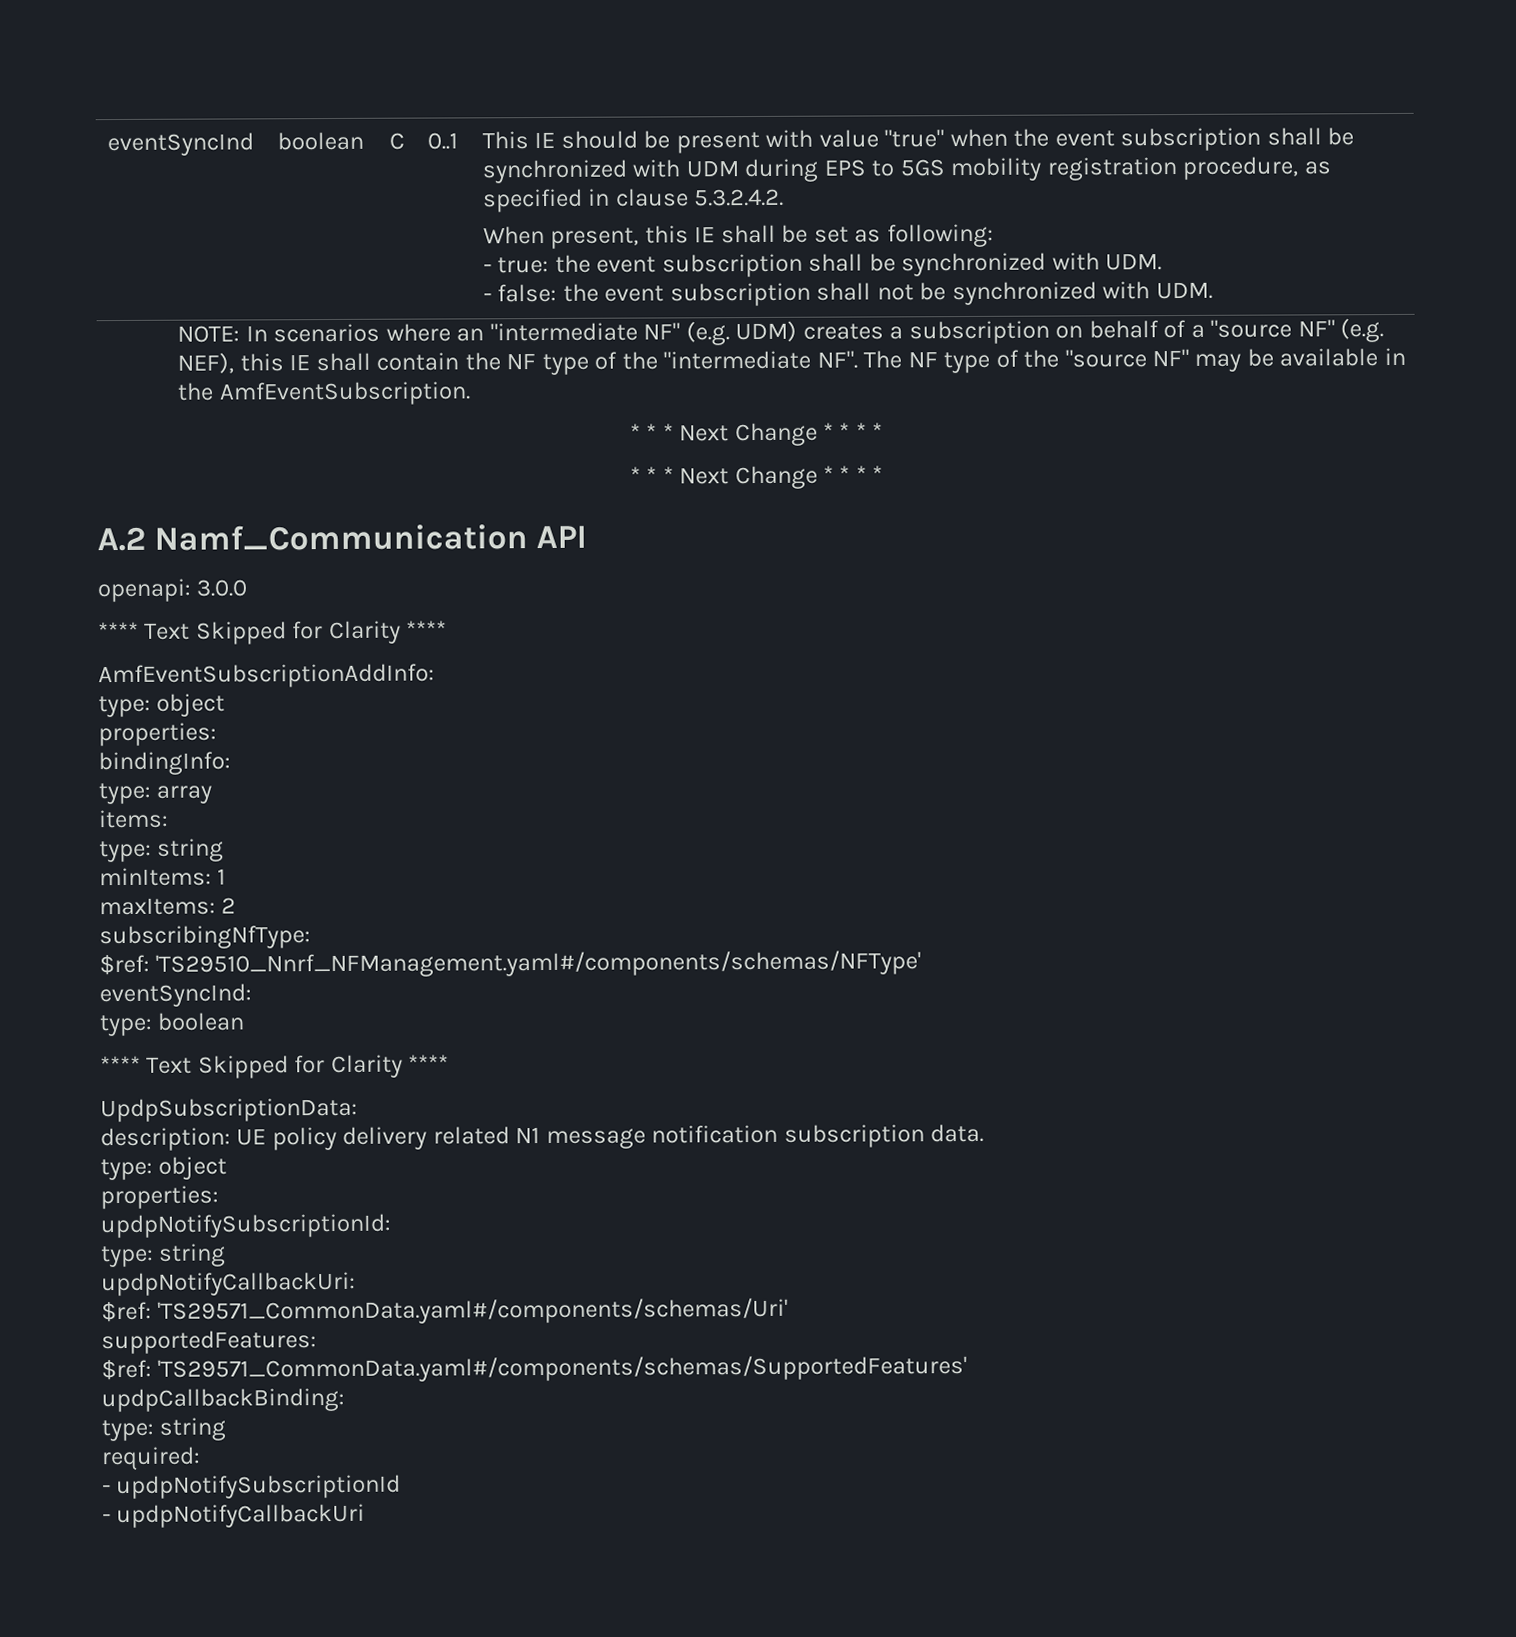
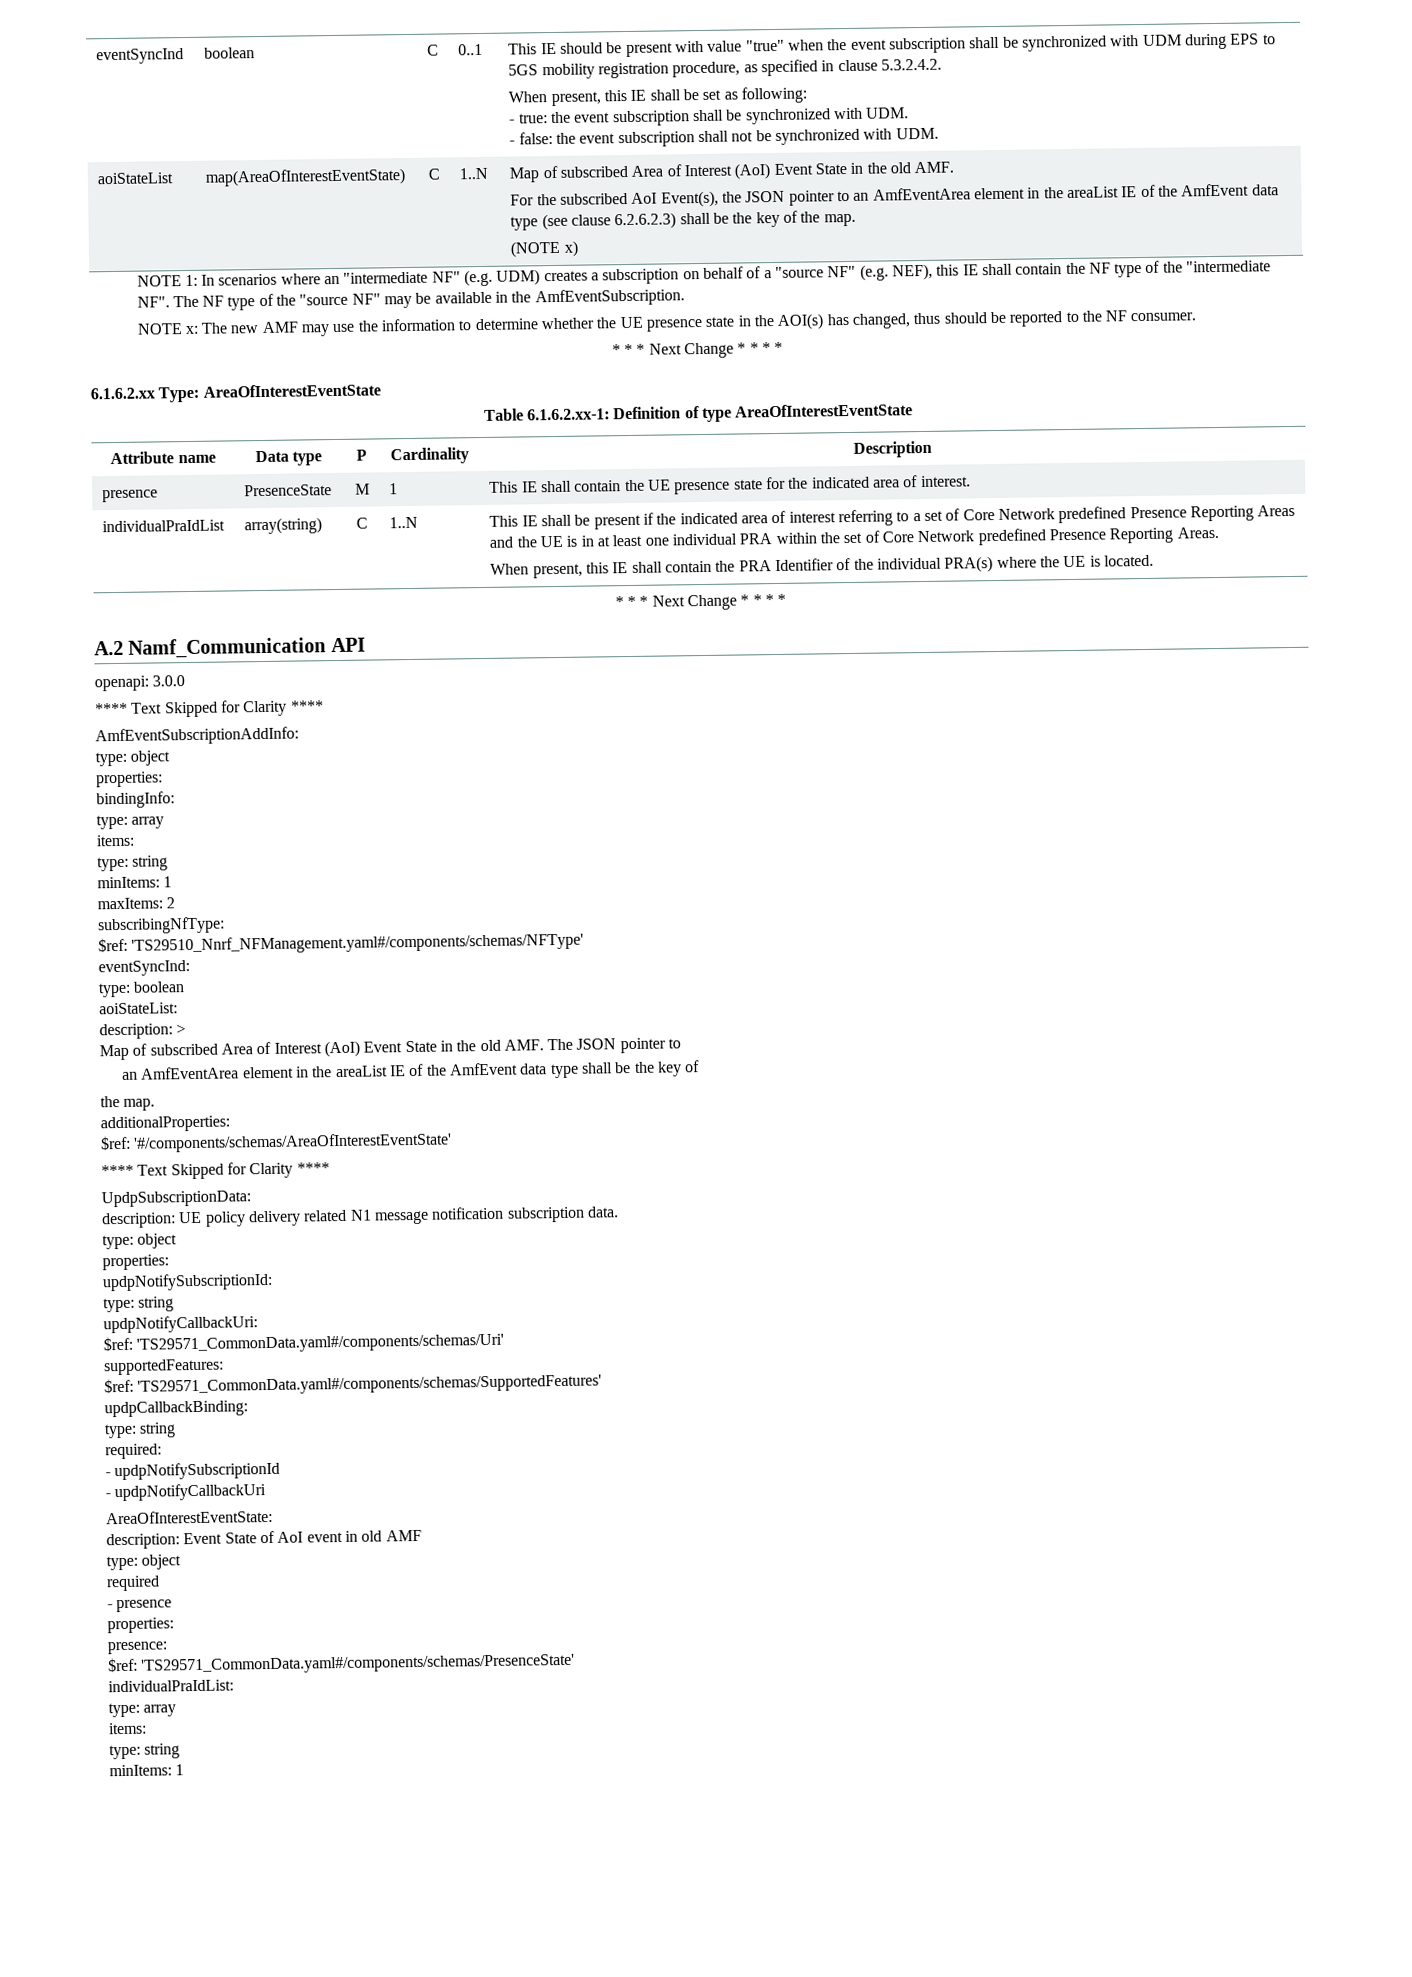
[177,325,241,343] // NOTE: -> [97,172,174,185] [205,168,407,187] [427,168,440,180] [459,167,489,180] [509,161,955,183] [510,183,1279,208] [510,210,856,231] [510,240,579,258] [136,274,198,287] // aoiStateList | map(AreaOfInterestEventState) | C | 1..N | Map of subscribed Area of Interest (AoI) Event State in the old AMF. // For the subscribed AoI Event(s), the JSON pointer to an AmfEventArea element in the areaList IE of the AmfEvent data type (see clause 6.2.6.2.3) shall be the key of the map. // (NOTE x) // NOTE 1:
[629,422,884,447] // * * * Next Change * * * * -> [136,310,1197,337] [611,341,784,359] [90,383,381,403] [483,403,914,423] [110,451,216,465] [254,450,323,466] [355,449,367,461] [389,447,469,465] [852,440,932,458] [102,489,159,503] [244,484,333,497] [354,483,370,495] [389,483,399,495] [489,475,971,495] [102,519,226,533] [244,517,323,535] [356,517,368,529] [389,516,419,529] [489,504,1296,530] [489,526,1219,548] [490,554,1154,579] // NOTE x: The new AMF may use the information to determine whether the UE presence state in the AOI(s) has changed, thus should be reported to the NF consumer. // * * * Next Change * * * * // 6.1.6.2.xx Type: AreaOfInterestEventState // Table 6.1.6.2.xx-1: Definition of type AreaOfInterestEventState // Attribute name | Data type | P | Cardinality | Description // presence | PresenceState | M | 1 | This IE shall contain the UE presence state for the indicated area of interest. // individualPraIdList | array(string) | C | 1..N | This IE shall be present if the indicated area of interest referring to a set of Core Network predefined Presence Reporting Areas and the UE is in at least one individual PRA within the set of Core Network predefined Presence Reporting Areas. // When present, this IE shall contain the PRA Identifier of the individual PRA(s) where the UE is located.
(245, 1021) none -> [99,1002,178,1015] [99,1023,187,1040] [99,1037,682,1061] [122,1060,701,1080] [100,1095,156,1111] [100,1115,230,1133] [100,1132,453,1153] // aoiStateList: // description: > // Map of subscribed Area of Interest (AoI) Event State in the old AMF. The JSON pointer to // an AmfEventArea element in the areaList IE of the AmfEvent data type shall be the key of // the map. // additionalProperties: // $ref: '#/components/schemas/AreaOfInterestEventState'
(366, 1516) none -> [106,1509,273,1525] [106,1529,422,1550] [106,1554,182,1571] [106,1575,160,1592] [107,1599,173,1613] [107,1617,174,1634] [107,1641,168,1655] [108,1653,576,1675] [108,1679,234,1693] [108,1702,177,1718] [108,1722,147,1735] [109,1743,181,1760] [109,1764,185,1777] // AreaOfInterestEventState: // description: Event State of AoI event in old AMF // type: object // required // - presence // properties: // presence: // $ref: 'TS29571_CommonData.yaml#/components/schemas/PresenceState' // individualPraIdList: // type: array // items: // type: string // minItems: 1

